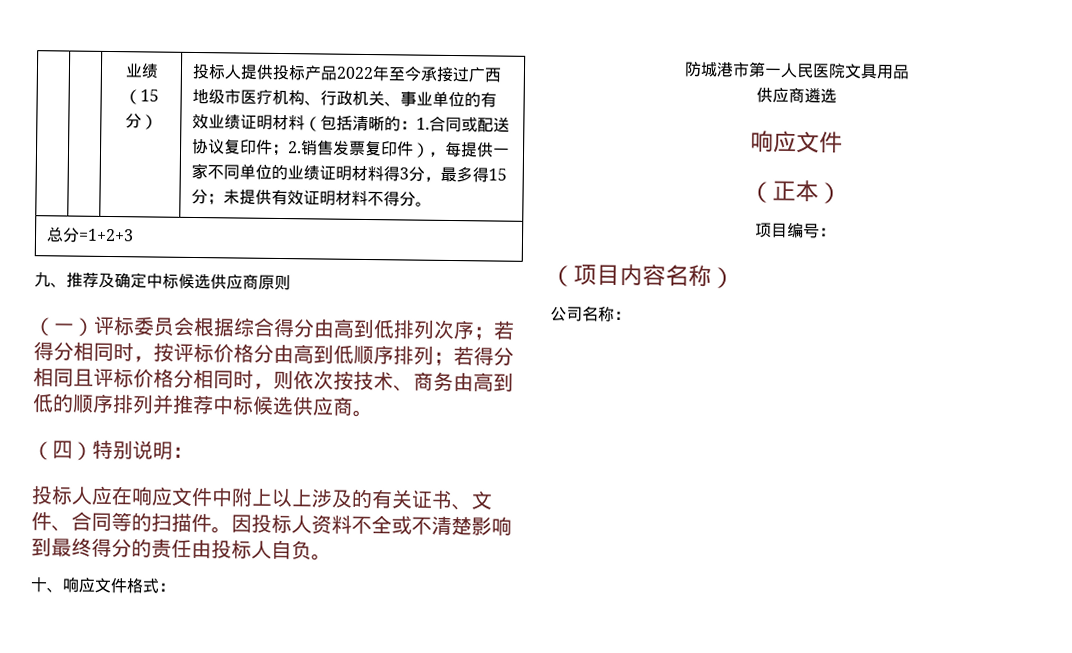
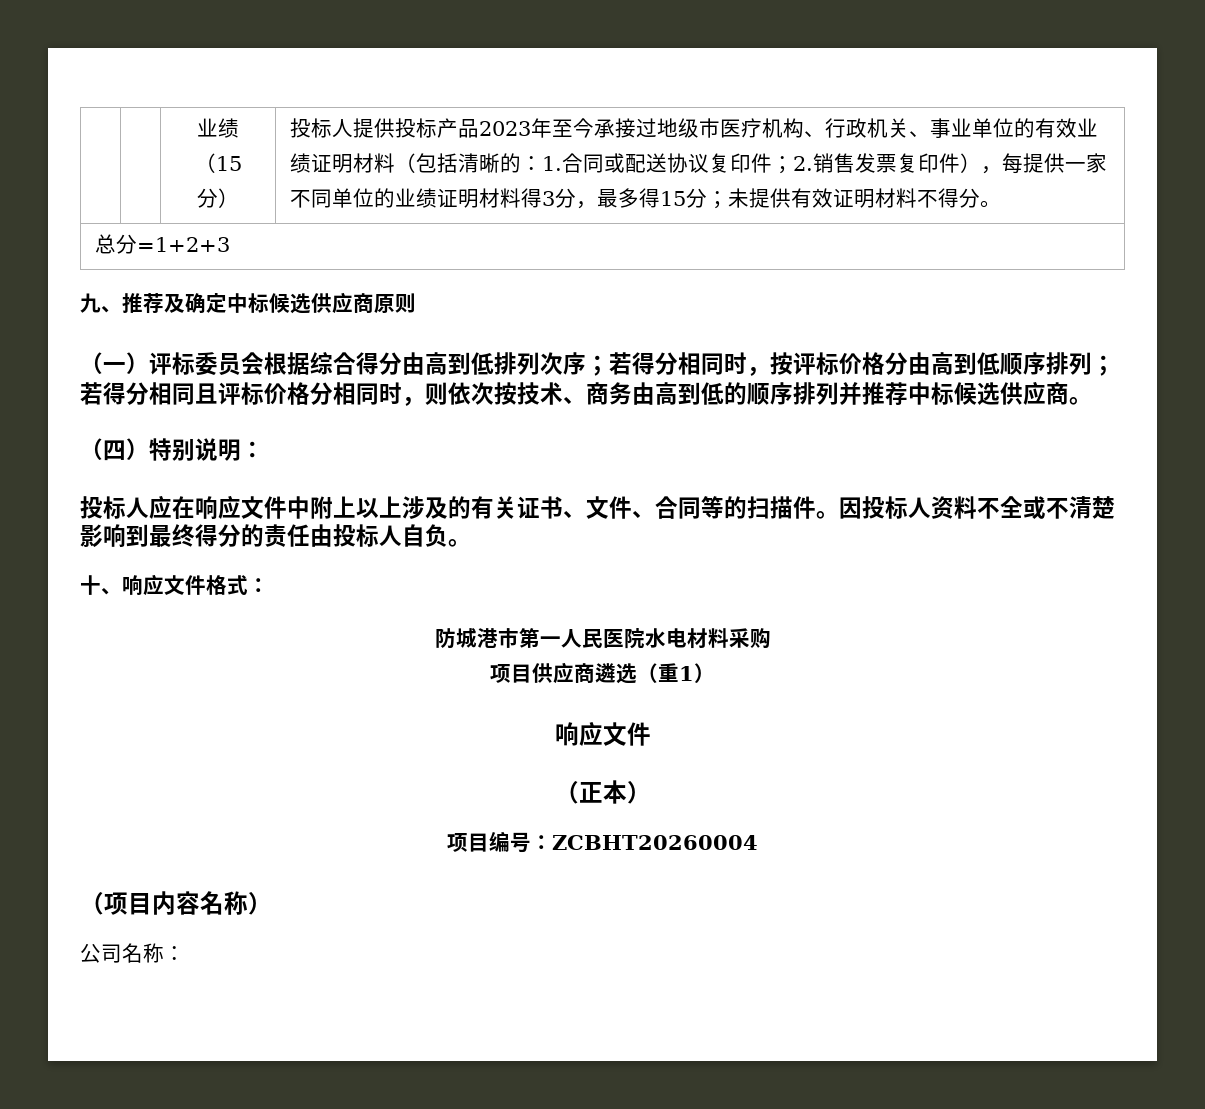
[336,66,375,80] 2022 -> [478,121,531,136] 2023
[468,67,503,83] 广西 -> (657, 128) none
[844,63,910,80] 文具用品 // -> [644,628,771,649] [490,664,532,683] 水电材料采购 // 项目
(837, 96) none -> [637,663,715,683] （重1）
(836, 232) none -> [552,835,758,850] ZCBHT20260004

